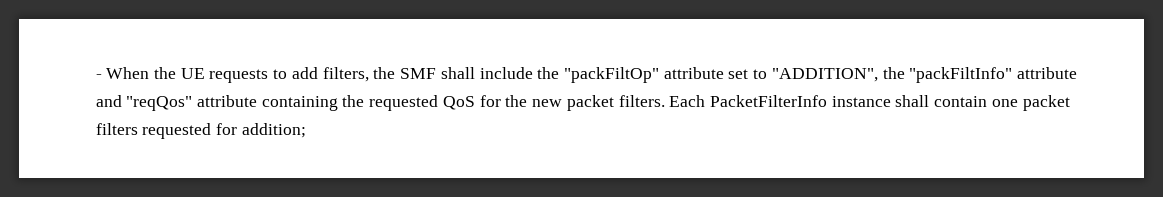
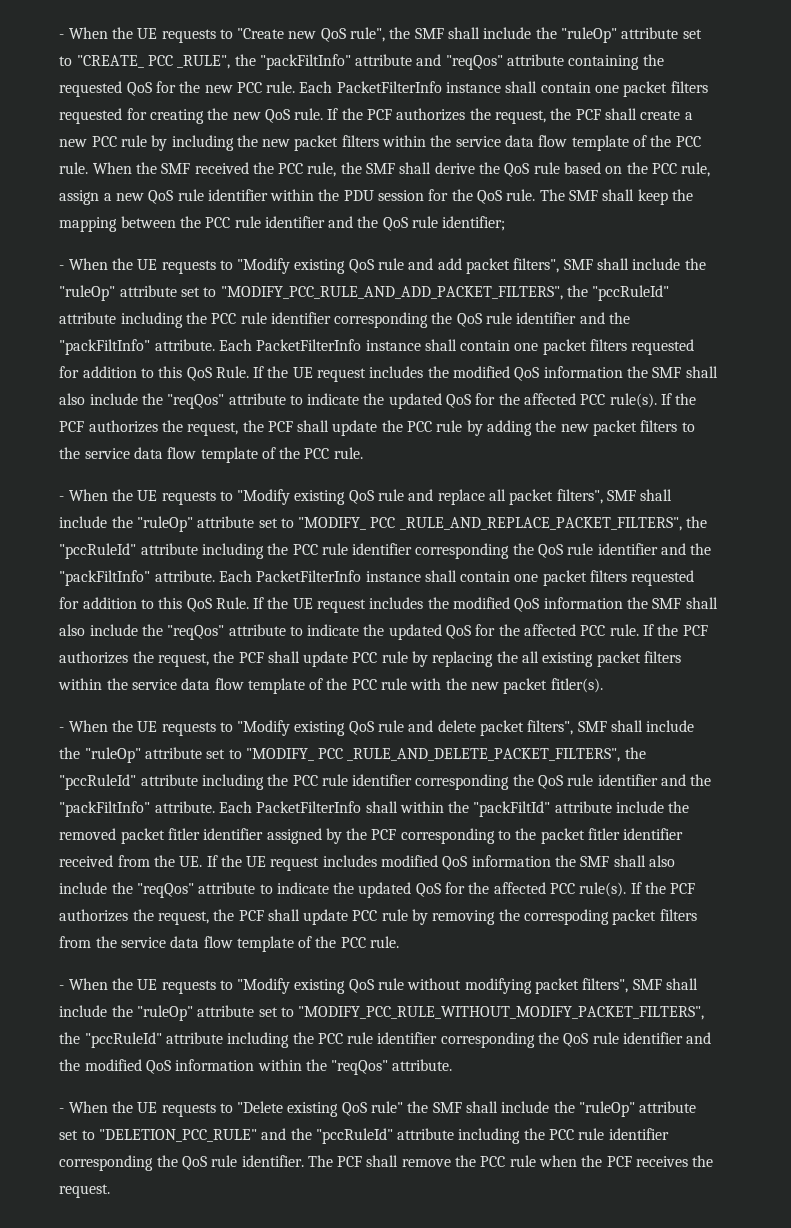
[95,67,878,83] - When the UE requests to add filters, the SMF shall include the "packFiltOp" attribute set to "ADDITION", -> [59,27,702,43] [59,55,231,69] - When the UE requests to "Create new QoS rule", the SMF shall include the "ruleOp" attribute set to "CREATE_ PCC _RULE",
[566,95,665,111] packet filters. -> [236,81,296,93] PCC rule.
[241,123,306,138] addition; -> [149,108,693,124] [59,135,701,151] [59,162,711,177] [59,189,693,205] [59,216,506,232] [59,258,706,274] [59,285,670,301] [59,312,631,328] [59,339,695,355] [59,366,718,382] [59,393,697,409] [59,420,695,436] [59,447,363,463] [59,489,673,505] [59,516,708,532] [59,543,712,559] [59,570,695,586] [59,597,718,613] [59,624,708,640] [59,651,682,667] [58,678,603,694] [59,720,695,736] [59,747,646,763] [59,774,712,790] [59,801,690,817] [59,828,684,844] [59,855,676,871] [59,882,696,898] [59,909,697,925] [59,936,400,952] [59,978,699,994] [59,1005,705,1021] [59,1032,712,1048] [59,1059,453,1075] [59,1101,697,1117] [59,1128,669,1144] [59,1155,714,1171] [59,1184,111,1198] creating the new QoS rule. If the PCF authorizes the request, the PCF shall create a new PCC rule by including the new packet filters within the service data flow template of the PCC rule. When the SMF received the PCC rule, the SMF shall derive the QoS rule based on the PCC rule, assign a new QoS rule identifier within the PDU session for the QoS rule. The SMF shall keep the mapping between the PCC rule identifier and the QoS rule identifier; // - When the UE requests to "Modify existing QoS rule and add packet filters", SMF shall include the "ruleOp" attribute set to "MODIFY_PCC_RULE_AND_ADD_PACKET_FILTERS", the "pccRuleId" attribute including the PCC rule identifier corresponding the QoS rule identifier and the "packFiltInfo" attribute. Each PacketFilterInfo instance shall contain one packet filters requested for addition to this QoS Rule. If the UE request includes the modified QoS information the SMF shall also include the "reqQos" attribute to indicate the updated QoS for the affected PCC rule(s). If the PCF authorizes the request, the PCF shall update the PCC rule by adding the new packet filters to the service data flow template of the PCC rule. // - When the UE requests to "Modify existing QoS rule and replace all packet filters", SMF shall include the "ruleOp" attribute set to "MODIFY_ PCC _RULE_AND_REPLACE_PACKET_FILTERS", the "pccRuleId" attribute including the PCC rule identifier corresponding the QoS rule identifier and the "packFiltInfo" attribute. Each PacketFilterInfo instance shall contain one packet filters requested for addition to this QoS Rule. If the UE request includes the modified QoS information the SMF shall also include the "reqQos" attribute to indicate the updated QoS for the affected PCC rule. If the PCF authorizes the request, the PCF shall update PCC rule by replacing the all existing packet filters within the service data flow template of the PCC rule with the new packet fitler(s). // - When the UE requests to "Modify existing QoS rule and delete packet filters", SMF shall include the "ruleOp" attribute set to "MODIFY_ PCC _RULE_AND_DELETE_PACKET_FILTERS", the "pccRuleId" attribute including the PCC rule identifier corresponding the QoS rule identifier and the "packFiltInfo" attribute. Each PacketFilterInfo shall within the "packFiltId" attribute include the removed packet fitler identifier assigned by the PCF corresponding to the packet fitler identifier received from the UE. If the UE request includes modified QoS information the SMF shall also include the "reqQos" attribute to indicate the updated QoS for the affected PCC rule(s). If the PCF authorizes the request, the PCF shall update PCC rule by removing the correspoding packet filters from the service data flow template of the PCC rule. // - When the UE requests to "Modify existing QoS rule without modifying packet filters", SMF shall include the "ruleOp" attribute set to "MODIFY_PCC_RULE_WITHOUT_MODIFY_PACKET_FILTERS", the "pccRuleId" attribute including the PCC rule identifier corresponding the QoS rule identifier and the modified QoS information within the "reqQos" attribute. // - When the UE requests to "Delete existing QoS rule" the SMF shall include the "ruleOp" attribute set to "DELETION_PCC_RULE" and the "pccRuleId" attribute including the PCC rule identifier corresponding the QoS rule identifier. The PCF shall remove the PCC rule when the PCF receives the request.

